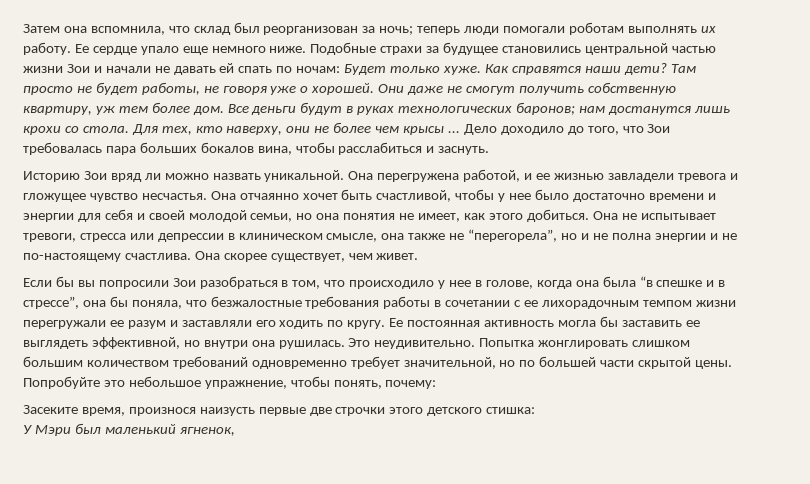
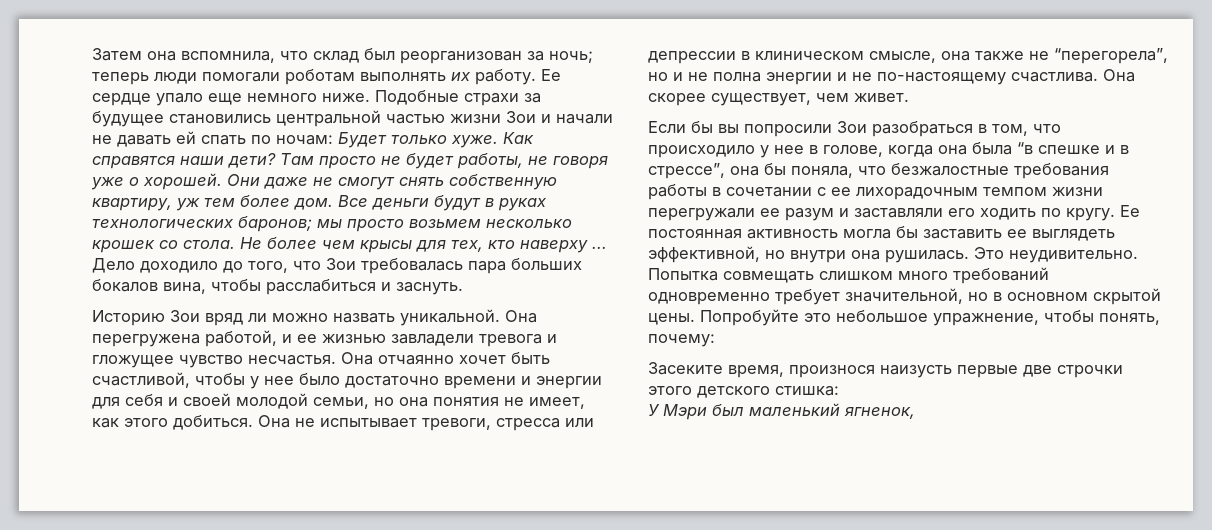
[518,86,584,95] получить -> [399,177,444,186] снять
[578,106,730,115] [23,122,445,135] нам достанутся лишь крохи со стола. Для тех, кто наверху, они не более чем крысы -> [317,219,572,232] [92,237,588,253] мы просто возьмем несколько крошек со стола. Не более чем крысы для тех, кто наверху
[538,340,691,349] [23,356,169,367] жонглировать слишком большим количеством -> [723,271,948,283] совмещать слишком много
[519,356,635,367] по большей части -> [993,292,1088,301] в основном

